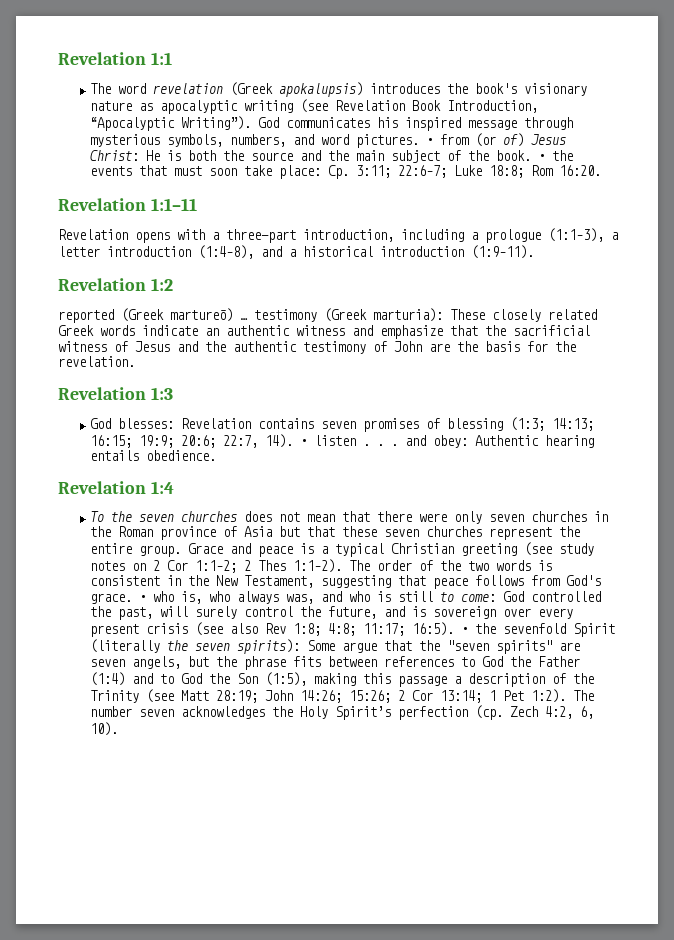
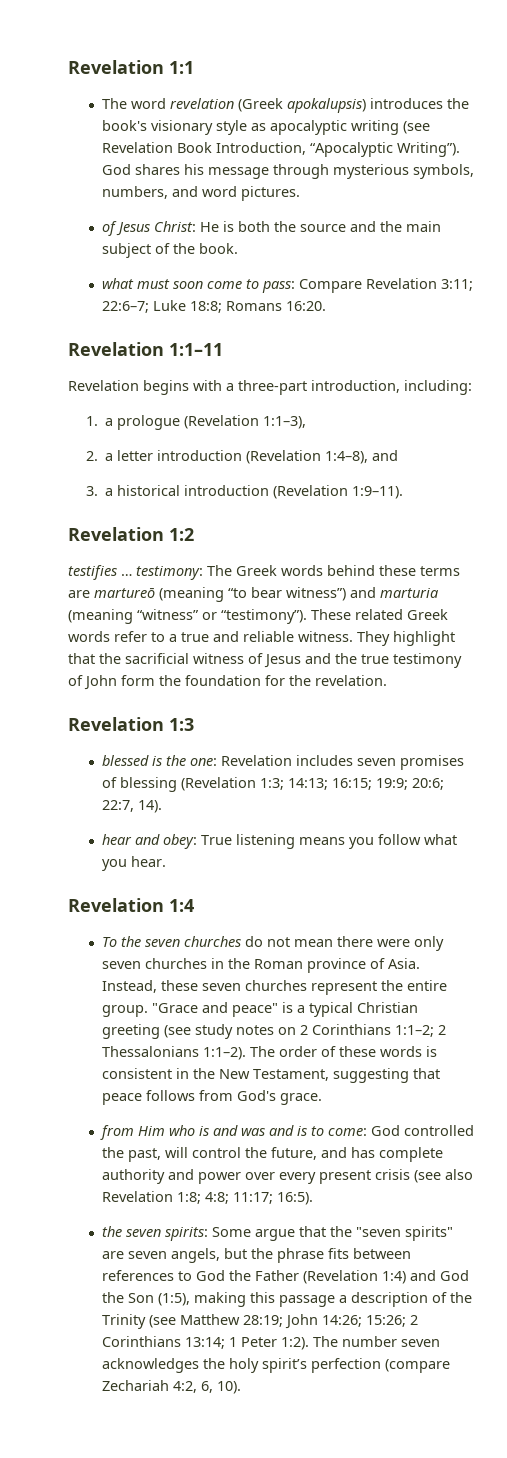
[89,101,132,111] nature -> [216,120,248,135] style
[285,117,461,131] communicates his inspired -> [135,164,205,175] shares his
[425,133,524,147] • from (or of) -> [102,221,118,236] // of
[537,150,573,161] [89,165,349,179] • the events that must soon take place: Cp. -> [102,278,438,293] // what must soon come to pass: Compare Revelation
[530,165,553,176] Rom -> [226,301,283,311] Romans
[135,232,170,243] opens -> [143,380,189,395] begins
[401,228,604,243] including a prologue (1:1–3), -> [404,380,472,395] [86,415,307,430] [86,451,99,461] including: // 1. a prologue (Revelation 1:1–3), // 2.
[198,245,282,259] (1:4–8), and -> [246,450,399,464] [86,486,99,496] (Revelation 1:4–8), and // 3.
[471,245,534,259] (1:9–11). -> [273,485,404,499] (Revelation 1:9–11).
[58,308,597,323] [58,325,443,339] reported (Greek martureō) … testimony (Greek marturia): These closely related Greek words indicate an authentic witness and emphasize -> [68,565,460,580] [68,587,438,602] [68,609,448,624] [68,631,455,646] testifies … testimony: The Greek words behind these terms are martureō (meaning “to bear witness”) and marturia (meaning “witness” or “testimony”). These related Greek words refer to a true and reliable witness. They highlight
[233,341,297,352] authentic -> [361,654,389,664] true
[429,341,520,352] are the basis -> [121,675,261,686] form the foundation
[89,418,314,429] God blesses: Revelation contains -> [102,755,354,766] blessed is the one: Revelation includes
[509,417,545,431] (1:3; -> [181,777,285,791] (Revelation 1:3;
[299,435,594,448] [89,450,216,461] • listen . . . and obey: Authentic hearing entails obedience. -> [102,834,458,849] [102,856,167,871] // hear and obey: True listening means you follow what you hear.
[243,511,272,522] does -> [245,936,264,947] do
[341,511,370,522] that -> (334, 943) none
[243,526,335,537] Asia but that -> [388,958,421,969] [102,980,158,993] Asia. Instead,
[187,543,293,557] Grace and peace -> [152,1002,279,1017] "Grace and peace"
[166,560,188,571] Cor -> [312,1024,392,1035] Corinthians
[257,560,286,571] Thes -> [102,1046,200,1057] Thessalonians
[439,560,489,571] the two -> [339,1046,377,1057] these
[138,591,433,604] • who is, who always was, and who is still -> [100,1125,308,1140] // from Him who is and was and is
[194,606,237,619] surely -> (189, 1152) none
[411,606,496,619] is sovereign -> [351,1147,444,1162] [102,1169,242,1184] has complete authority and power
[264,623,286,634] Rev -> [102,1191,174,1202] Revelation
[460,623,615,637] [89,639,300,654] • the sevenfold Spirit (literally the seven spirits): -> [102,1226,209,1241] // the seven spirits:
[89,672,174,686] (1:4) and to -> [303,1270,437,1284] (Revelation 1:4) and
[180,690,209,701] Matt -> [180,1314,241,1325] Matthew
[411,690,433,701] Cor -> [102,1336,182,1347] Corinthians
[502,690,524,701] Pet -> [241,1337,278,1347] Peter
[299,705,538,720] Holy Spirit’s perfection (cp. Zech -> [229,1358,451,1373] [102,1380,170,1391] holy spirit’s perfection (compare Zechariah

